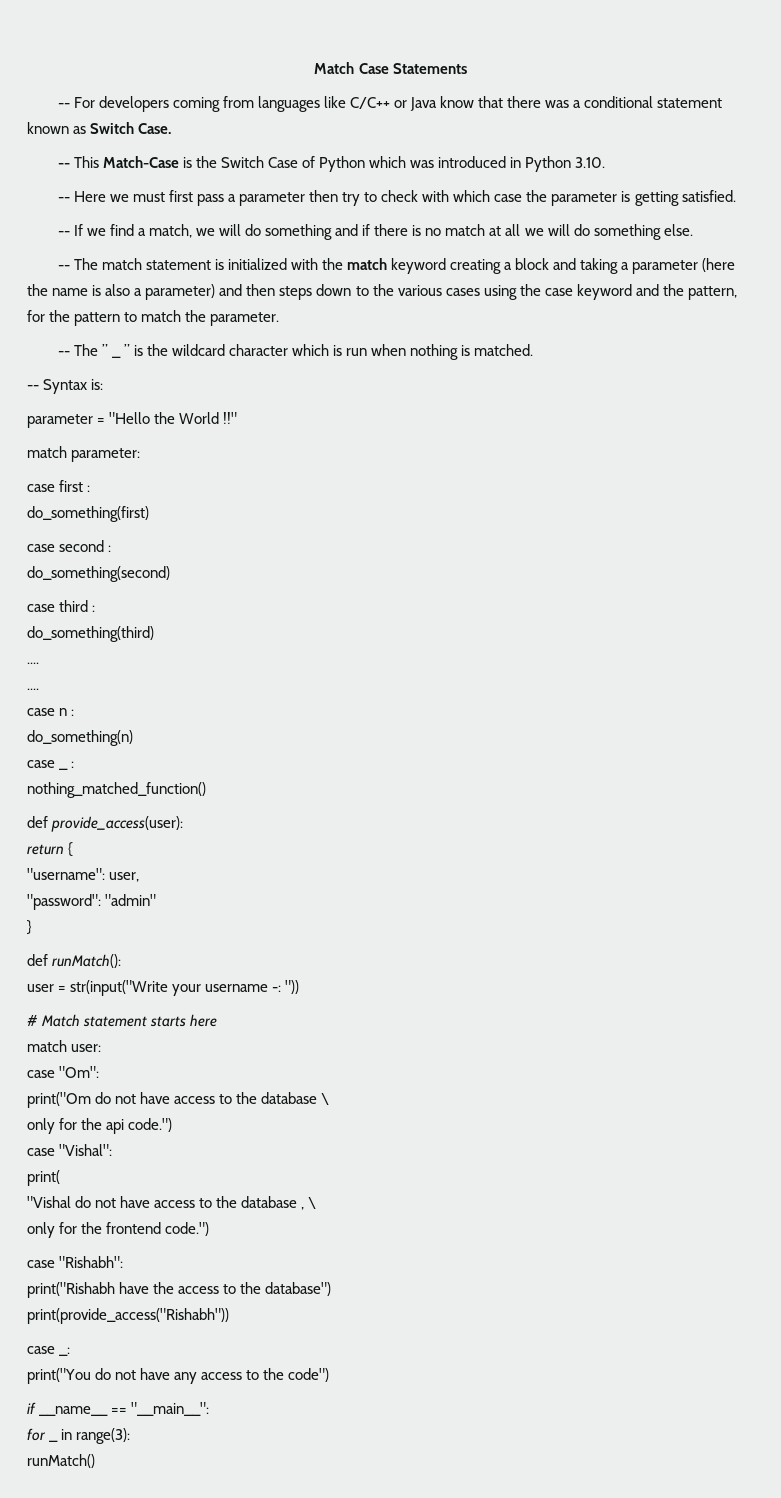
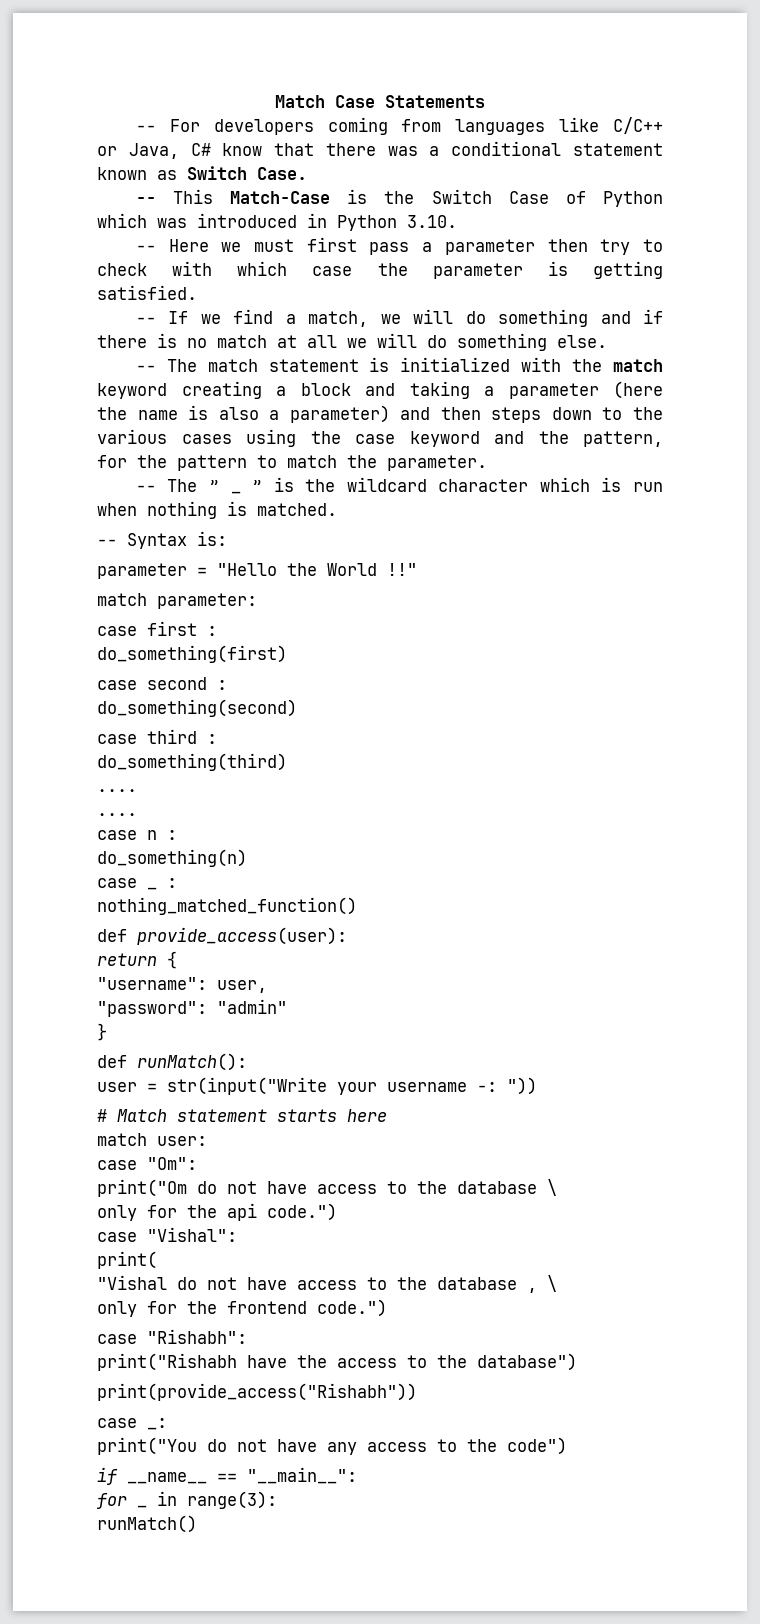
[410,97,438,111] Java -> [128,143,211,159] Java, C#

